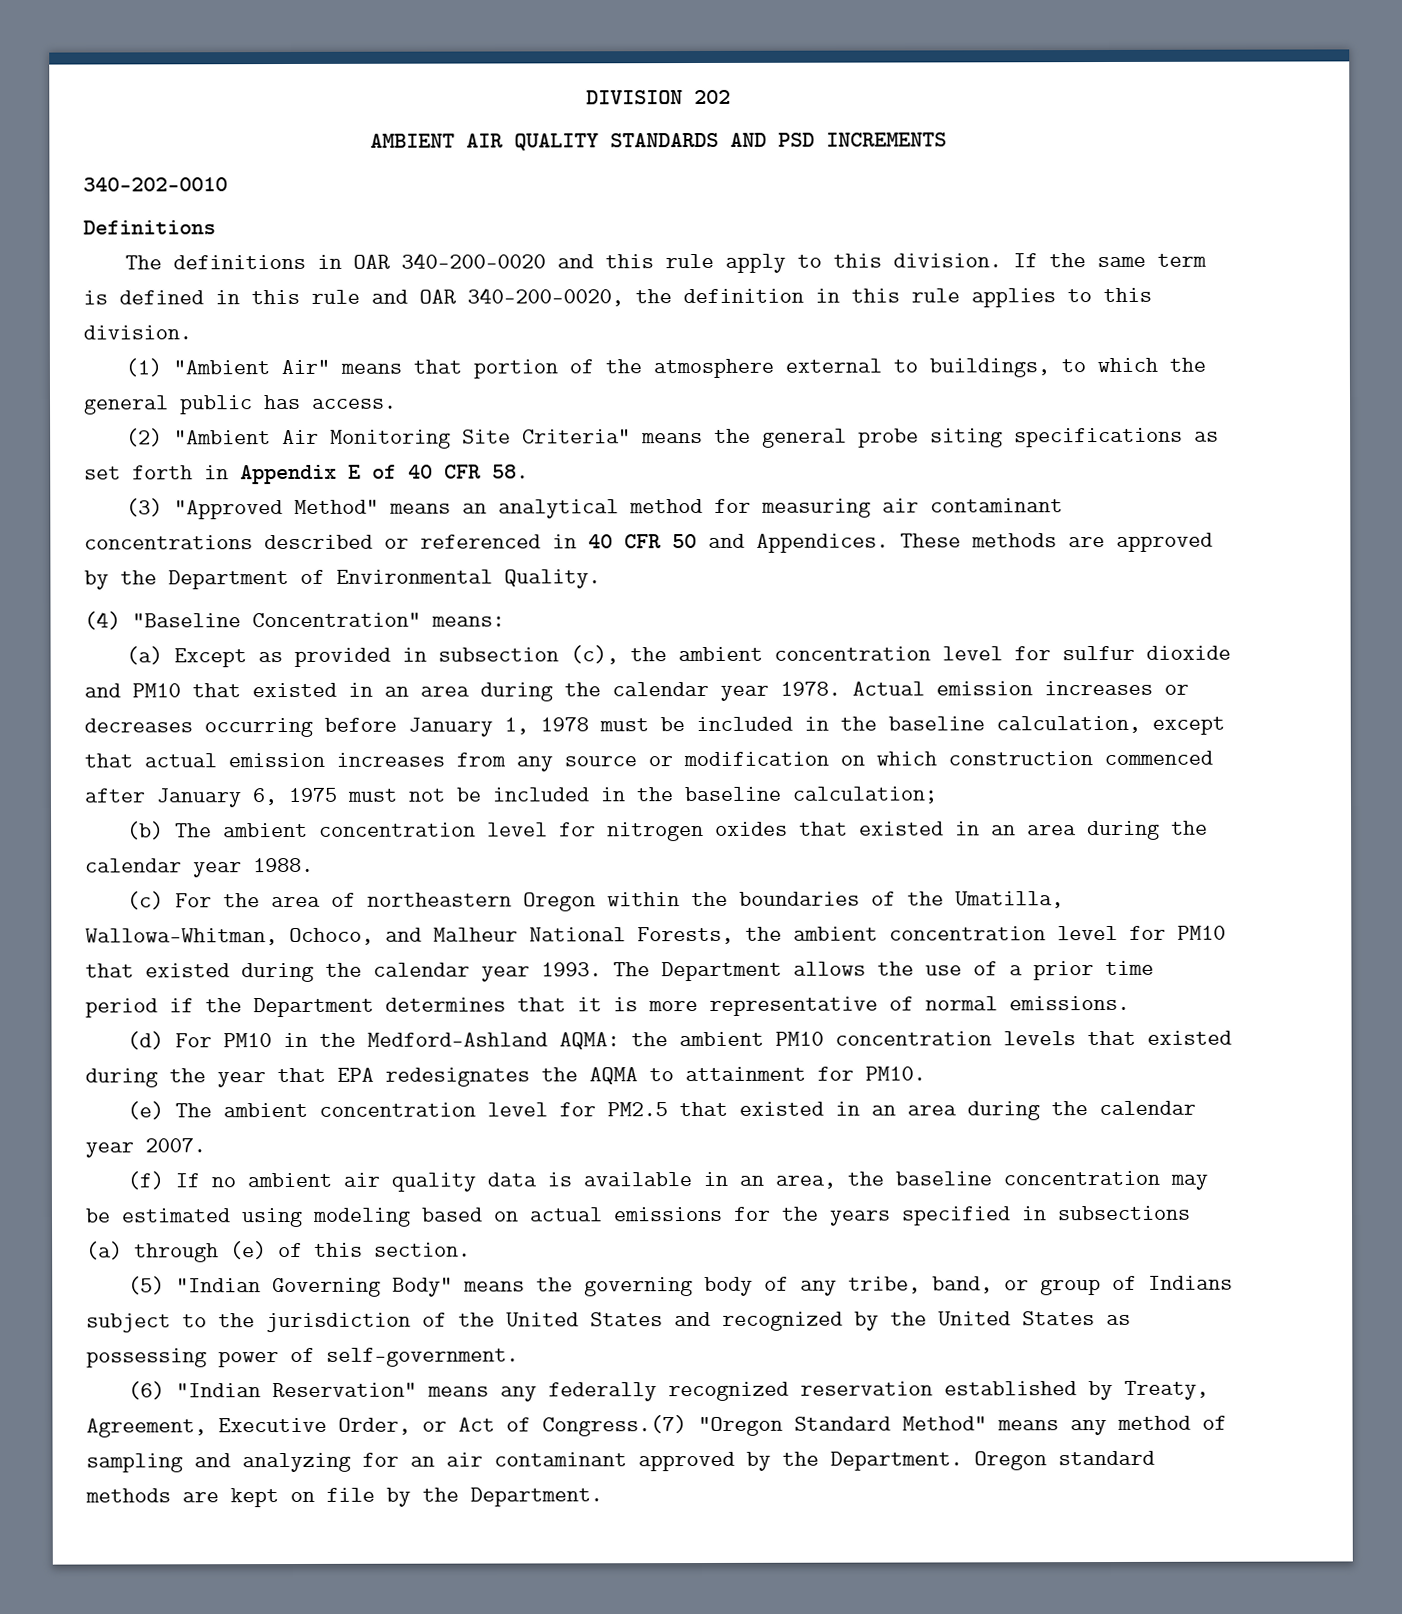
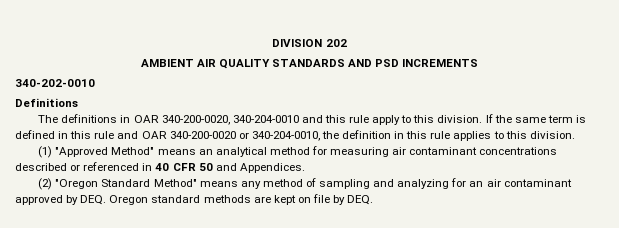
[400,252,546,269] 340-200-0020 -> [161,115,299,125] 340-200-0020, 340-204-0010
[467,287,624,307] 340-200-0020, -> [169,131,320,141] 340-200-0020 or 340-204-0010,
[172,357,1206,379] [83,394,397,415] [125,427,1219,449] [84,464,529,485] [125,498,163,517] "Ambient Air" means that portion of the atmosphere external to buildings, to which the general public has access. // (2) "Ambient Air Monitoring Site Criteria" means the general probe siting specifications as set forth in Appendix E of 40 CFR 58. // (3) -> (53, 152) none
[900,532,1213,552] [84,569,601,590] [84,611,505,630] [125,645,1231,668] [84,680,1189,702] [84,715,1225,738] [84,750,1213,772] [84,786,937,808] [126,820,1208,842] [85,857,314,878] [126,891,1064,912] [85,925,1226,946] [85,960,1154,983] [85,995,1130,1018] [126,1030,1232,1050] [85,1066,926,1088] [126,1100,1196,1121] [85,1138,206,1158] [126,1170,1208,1192] [85,1205,1191,1228] [86,1241,471,1263] [127,1275,1233,1298] [86,1311,1131,1333] [86,1347,519,1368] [127,1380,1209,1402] [86,1415,687,1438] These methods are approved by the Department of Environmental Quality. // (4) "Baseline Concentration" means: // (a) Except as provided in subsection (c), the ambient concentration level for sulfur dioxide and PM10 that existed in an area during the calendar year 1978. Actual emission increases or decreases occurring before January 1, 1978 must be included in the baseline calculation, except that actual emission increases from any source or modification on which construction commenced after January 6, 1975 must not be included in the baseline calculation; // (b) The ambient concentration level for nitrogen oxides that existed in an area during the calendar year 1988. // (c) For the area of northeastern Oregon within the boundaries of the Umatilla, Wallowa-Whitman, Ochoco, and Malheur National Forests, the ambient concentration level for PM10 that existed during the calendar year 1993. The Department allows the use of a prior time period if the Department determines that it is more representative of normal emissions. // (d) For PM10 in the Medford-Ashland AQMA: the ambient PM10 concentration levels that existed during the year that EPA redesignates the AQMA to attainment for PM10. // (e) The ambient concentration level for PM2.5 that existed in an area during the calendar year 2007. // (f) If no ambient air quality data is available in an area, the baseline concentration may be estimated using modeling based on actual emissions for the years specified in subsections (a) through (e) of this section. // (5) "Indian Governing Body" means the governing body of any tribe, band, or group of Indians subject to the jurisdiction of the United States and recognized by the United States as possessing power of self-government. // (6) "Indian Reservation" means any federally recognized reservation established by Treaty, Agreement, Executive Order, or Act of Congress.(7) -> [38,178,53,190] // (2)
[782,1451,963,1471] the Department. -> [80,195,107,205] DEQ.
[422,1487,603,1507] the Department. -> [347,195,374,205] DEQ.

